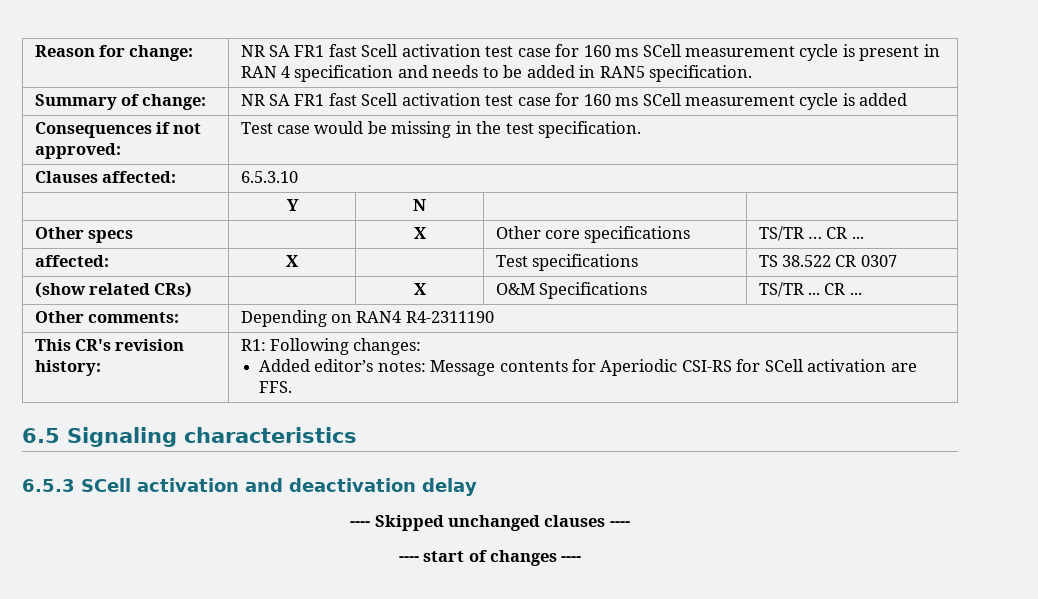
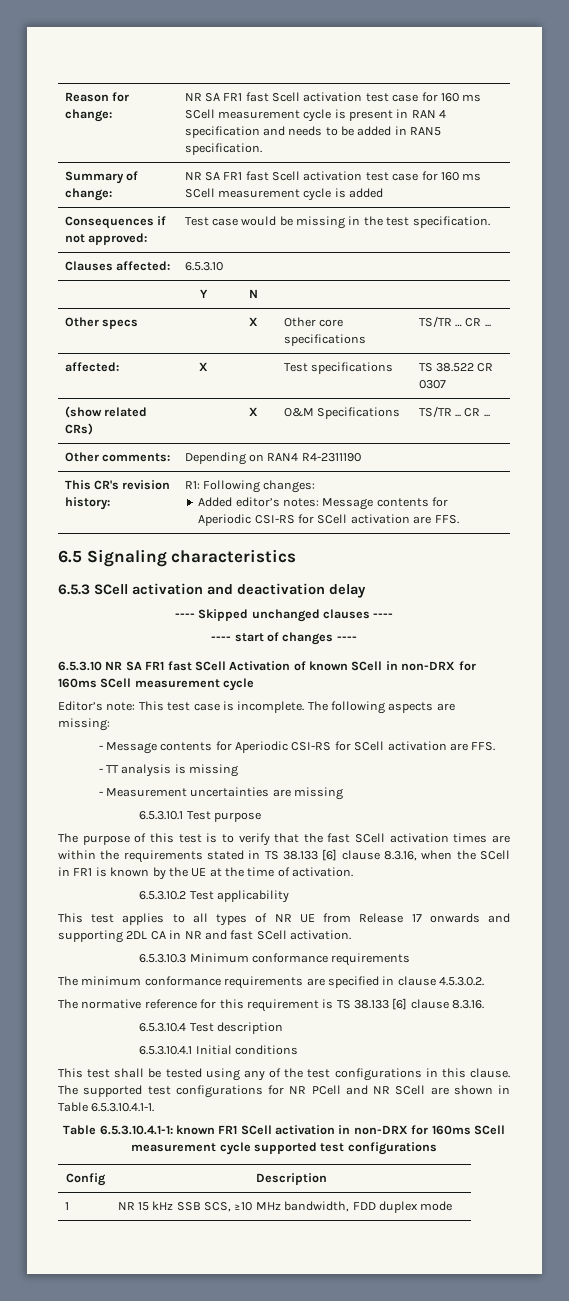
(582, 559) none -> [58,661,476,671] [58,678,255,691] [58,701,455,714] [58,718,110,731] [98,741,496,754] [98,764,239,777] [98,787,344,800] [139,811,261,822] [58,833,511,846] [58,849,510,863] [58,867,354,880] [139,890,289,903] [58,913,510,926] [58,930,351,943] [139,953,411,966] [58,976,484,989] [58,998,485,1012] [139,1022,283,1034] [139,1045,298,1055] [58,1068,510,1081] [58,1085,510,1098] [58,1102,155,1112] [63,1125,505,1135] [131,1142,437,1155] [65,1173,106,1186] [255,1173,327,1185] [64,1202,69,1210] [117,1201,453,1213] // 6.5.3.10 NR SA FR1 fast SCell Activation of known SCell in non-DRX for 160ms SCell measurement cycle // Editor’s note: This test case is incomplete. The following aspects are missing: // - Message contents for Aperiodic CSI-RS for SCell activation are FFS. // - TT analysis is missing // - Measurement uncertainties are missing // 6.5.3.10.1 Test purpose // The purpose of this test is to verify that the fast SCell activation times are within the requirements stated in TS 38.133 [6] clause 8.3.16, when the SCell in FR1 is known by the UE at the time of activation. // 6.5.3.10.2 Test applicability // This test applies to all types of NR UE from Release 17 onwards and supporting 2DL CA in NR and fast SCell activation. // 6.5.3.10.3 Minimum conformance requirements // The minimum conformance requirements are specified in clause 4.5.3.0.2. // The normative reference for this requirement is TS 38.133 [6] clause 8.3.16. // 6.5.3.10.4 Test description // 6.5.3.10.4.1 Initial conditions // This test shall be tested using any of the test configurations in this clause. The supported test configurations for NR PCell and NR SCell are shown in Table 6.5.3.10.4.1-1. // Table 6.5.3.10.4.1-1: known FR1 SCell activation in non-DRX for 160ms SCell measurement cycle supported test configurations // Config | Description // 1 | NR 15 kHz SSB SCS, ≥10 MHz bandwidth, FDD duplex mode

